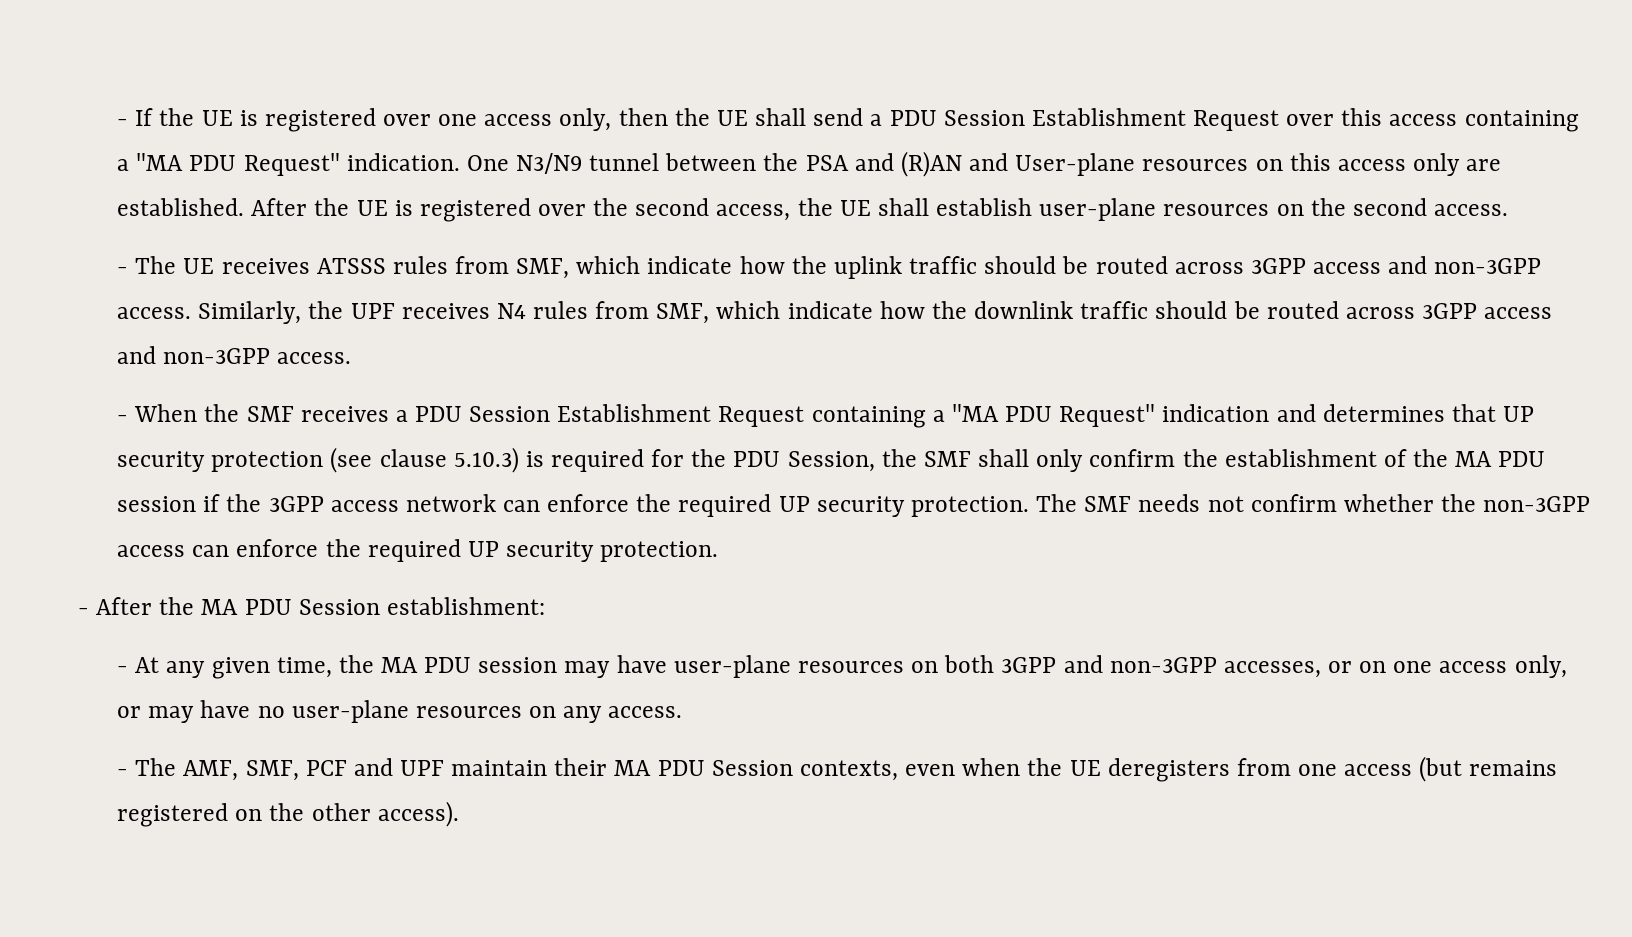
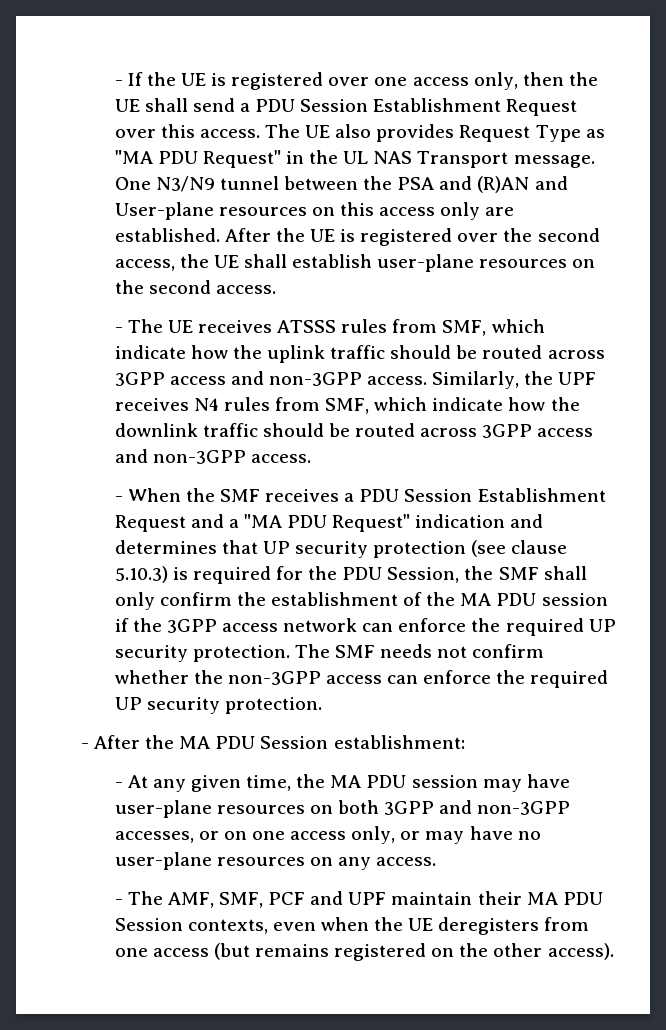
[1389,110,1579,132] [117,153,460,176] access containing a "MA PDU Request" indication. -> [199,124,605,142] [114,150,595,168] access. The UE also provides Request Type as "MA PDU Request" in the UL NAS Transport message.
[811,406,926,428] containing -> [190,514,224,528] and

